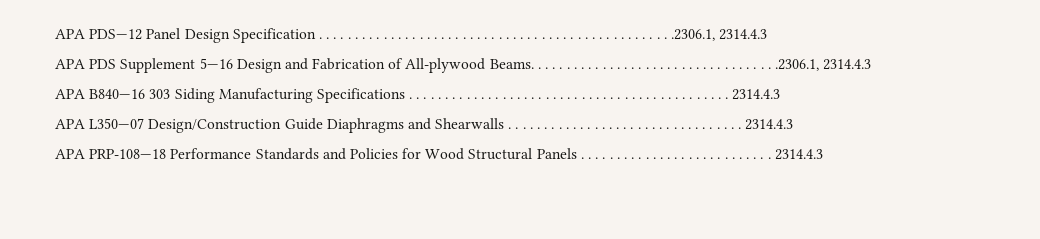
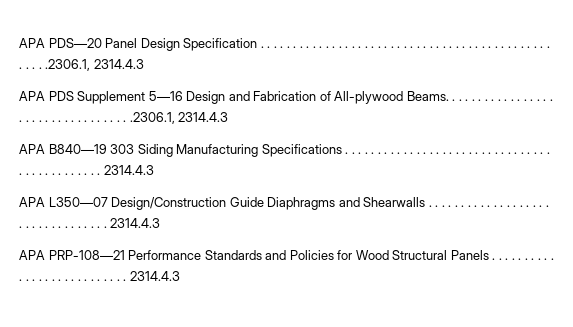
[55,29,143,40] APA PDS—12 -> [19,38,102,48] APA PDS—20
[89,89,146,99] B840—16 -> [48,144,107,154] B840—19
[89,149,167,159] PRP-108—18 -> [48,250,125,260] PRP-108—21

